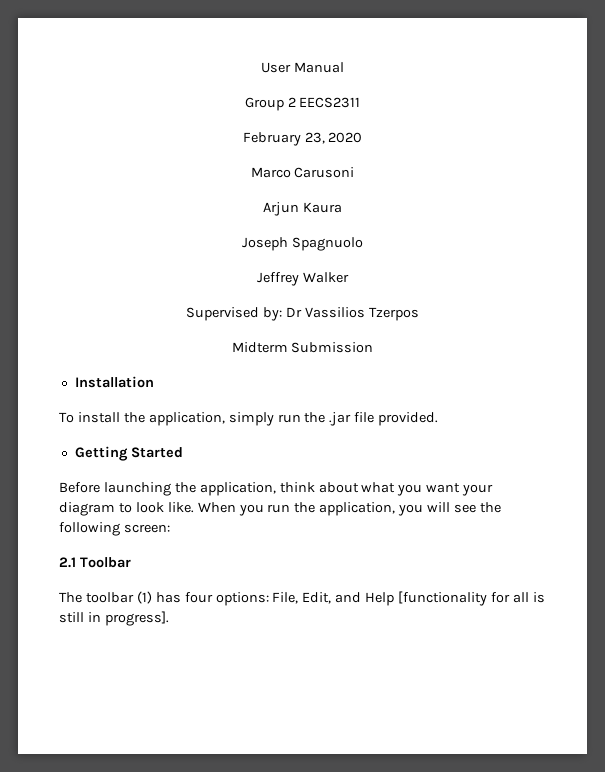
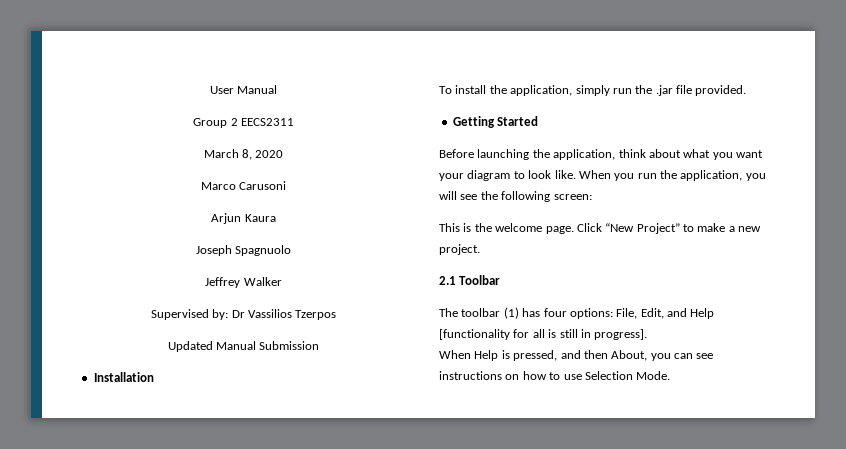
[242,132,325,146] February 23, -> [203,149,252,160] March 8,
[231,342,288,353] Midterm -> [167,341,256,352] Updated Manual
(170, 528) none -> [439,223,762,234] [439,244,480,255] // This is the welcome page. Click “New Project” to make a new project.
(169, 618) none -> [439,350,714,361] [439,371,671,380] // When Help is pressed, and then About, you can see instructions on how to use Selection Mode.

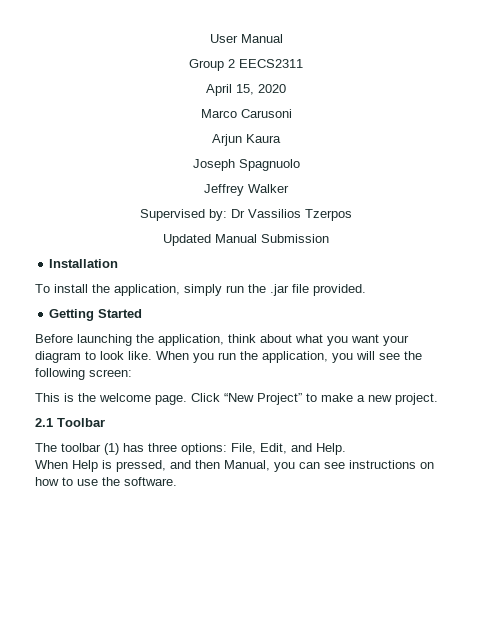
[203,149,252,160] March 8, -> [206,84,254,96] April 15,
[543,308,567,317] four -> [148,443,177,452] three
[690,308,715,319] [439,329,648,340] Help [functionality for all is still in progress]. -> [316,443,346,455] Help.
[611,350,648,361] About, -> [224,460,270,471] Manual,
[584,371,671,380] Selection Mode. -> [102,477,177,486] the software.

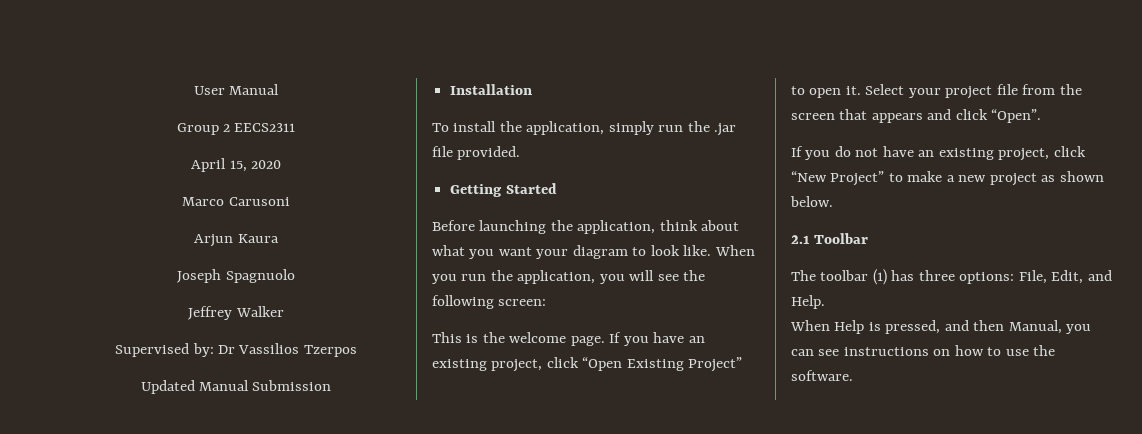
[191,393,220,402] Click -> [609,332,705,346] [432,357,743,372] [791,84,1082,99] [791,109,1042,123] [791,146,1086,161] If you have an existing project, click “Open Existing Project” to open it. Select your project file from the screen that appears and click “Open”. // If you do not have an existing project, click
[395,393,438,405] project. -> [989,171,1104,186] [790,196,833,207] project as shown below.

